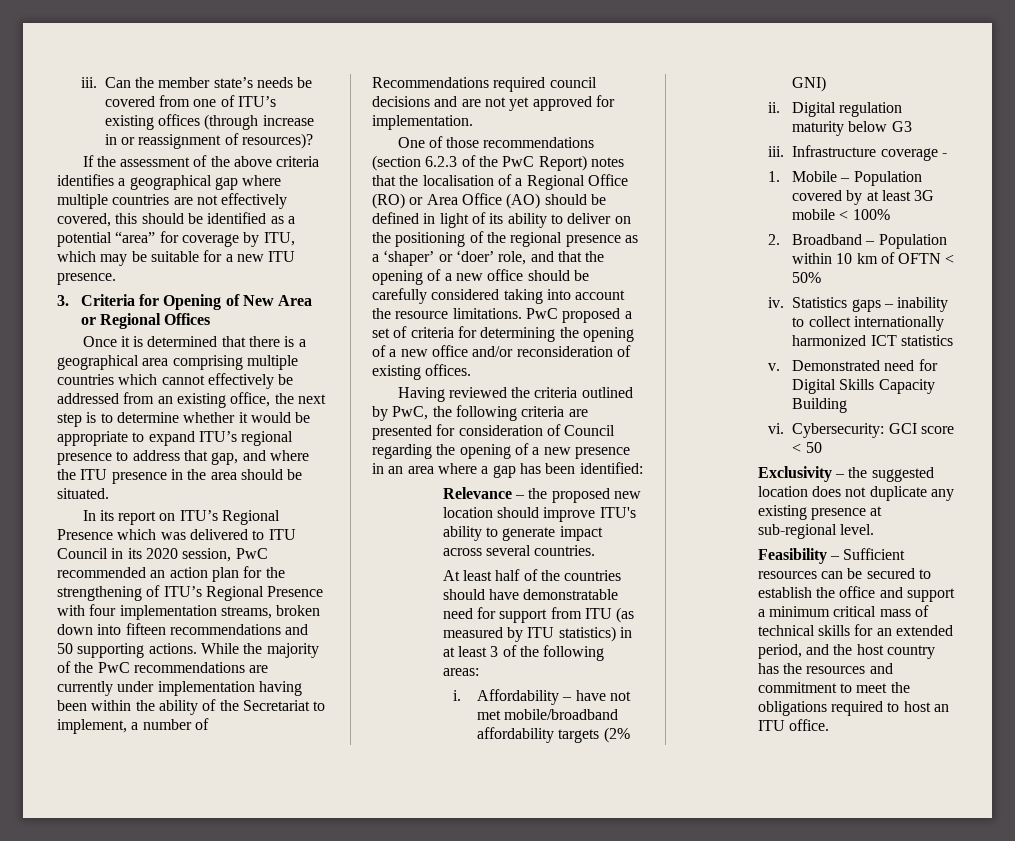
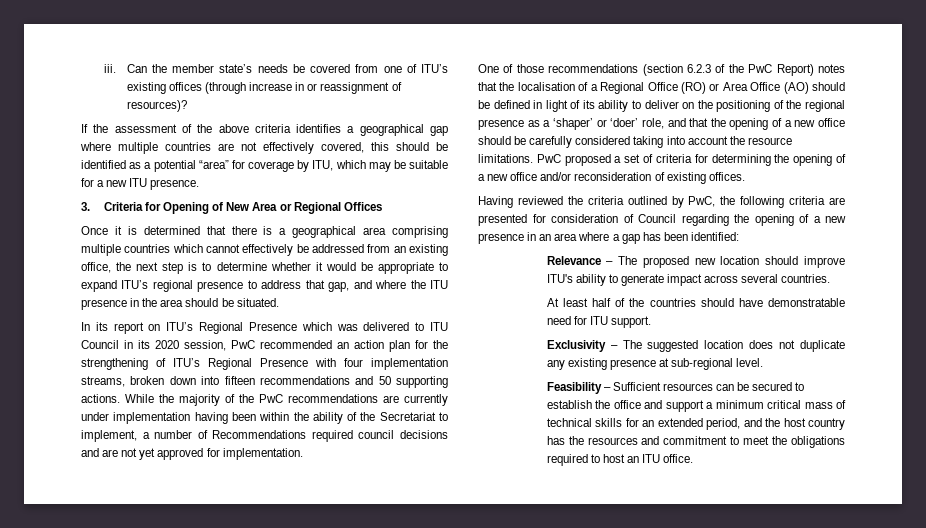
[528,488,548,499] the -> [618,256,638,265] The
[499,607,635,623] [442,626,633,642] [442,645,605,661] [442,668,479,676] [453,689,631,705] [476,709,619,720] [476,727,630,743] [791,76,826,92] [768,102,903,117] [791,121,912,136] [768,145,947,161] [768,171,922,186] [791,190,935,205] [791,209,890,220] [768,234,947,249] [791,252,955,264] [791,272,821,283] [768,297,949,312] [792,316,944,331] [792,335,953,346] [768,359,938,371] [791,379,935,394] [791,398,847,413] [768,423,954,438] [792,442,822,453] support from ITU (as measured by ITU statistics) in at least 3 of the following areas: // i. Affordability – have not met mobile/broadband affordability targets (2% GNI) // ii. Digital regulation maturity below G3 // iii. Infrastructure coverage - // 1. Mobile – Population covered by at least 3G mobile < 100% // 2. Broadband – Population within 10 km of OFTN < 50% // iv. Statistics gaps – inability to collect internationally harmonized ICT statistics // v. Demonstrated need for Digital Skills Capacity Building // vi. Cybersecurity: GCI score < 50 -> [589,316,652,328] ITU support.
[848,467,868,478] the -> [622,340,642,349] The

